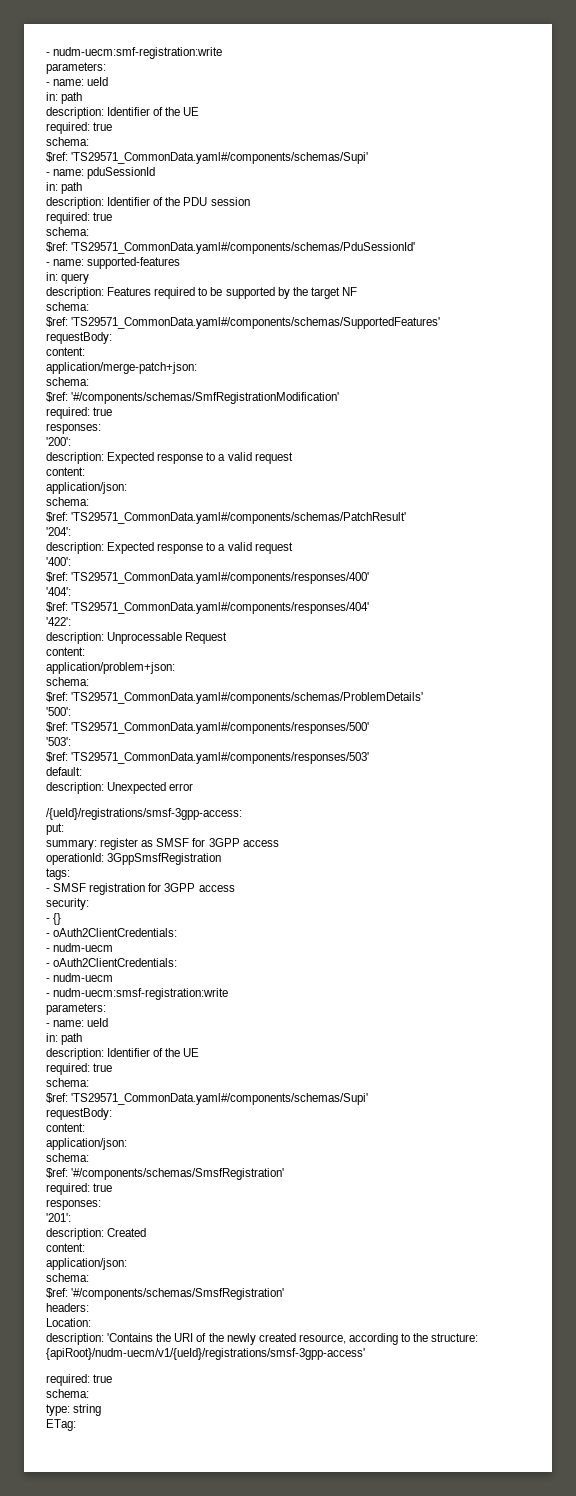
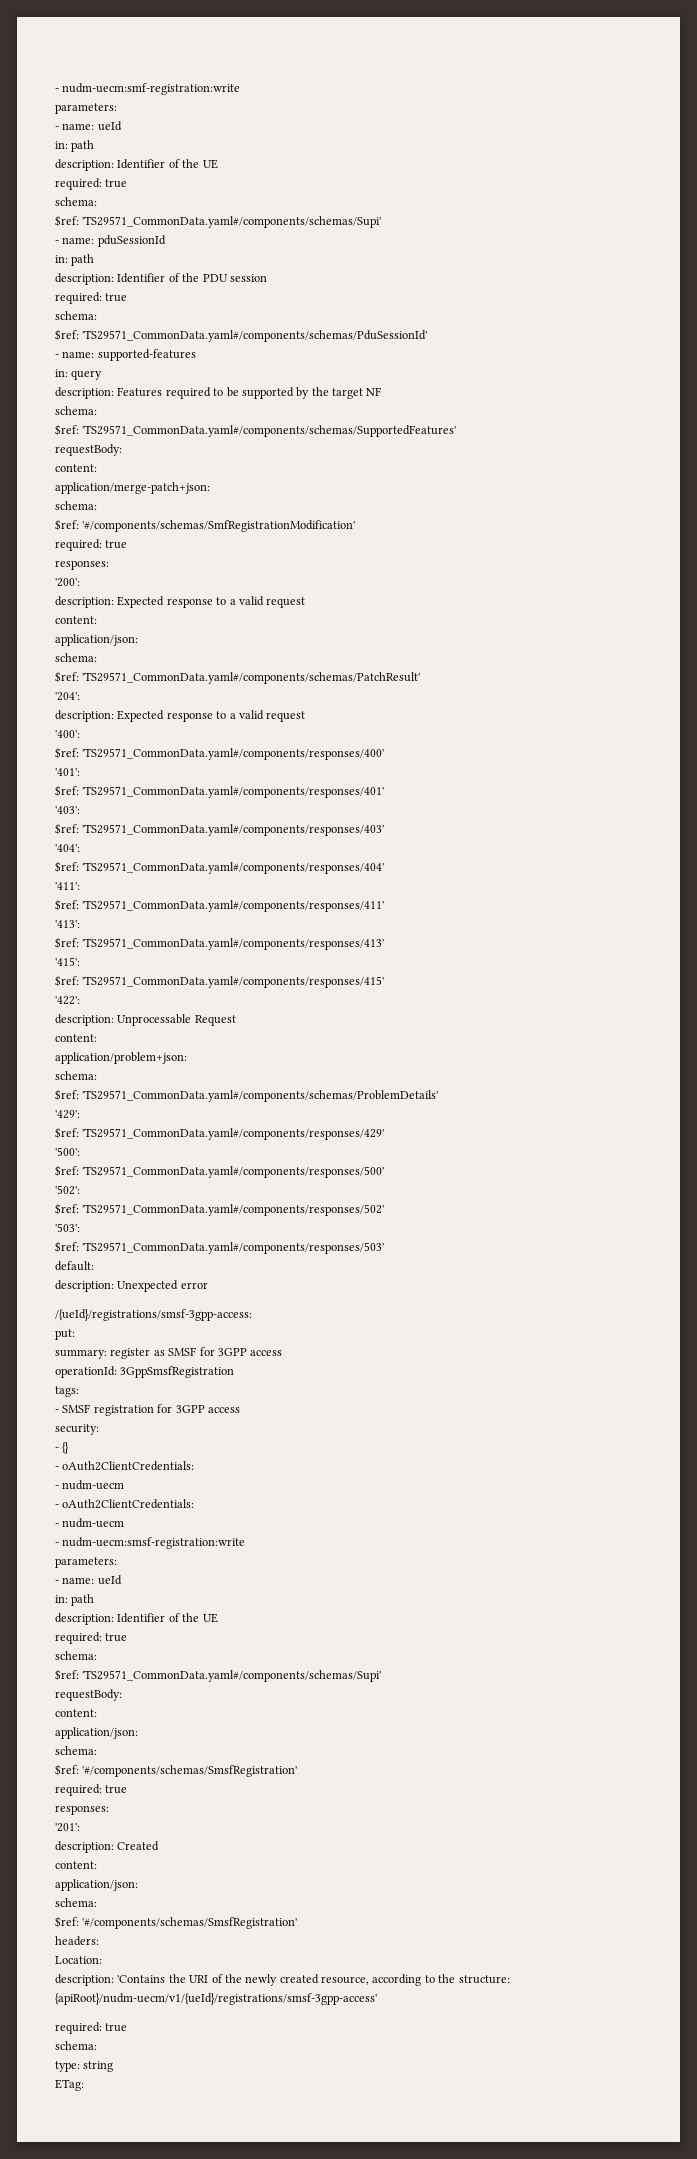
[46,587,71,596] [46,602,370,614] '404': // $ref: 'TS29571_CommonData.yaml#/components/responses/404' -> [55,768,80,776] [55,785,385,798] [55,806,80,814] [55,823,385,836] [55,844,80,852] [55,861,385,874] [55,882,80,890] [55,899,385,912] [55,920,80,928] [55,937,385,950] [55,957,80,966] [55,975,385,988] '401': // $ref: 'TS29571_CommonData.yaml#/components/responses/401' // '403': // $ref: 'TS29571_CommonData.yaml#/components/responses/403' // '404': // $ref: 'TS29571_CommonData.yaml#/components/responses/404' // '411': // $ref: 'TS29571_CommonData.yaml#/components/responses/411' // '413': // $ref: 'TS29571_CommonData.yaml#/components/responses/413' // '415': // $ref: 'TS29571_CommonData.yaml#/components/responses/415'
(424, 698) none -> [55,1110,80,1119] [55,1127,385,1140] // '429': // $ref: 'TS29571_CommonData.yaml#/components/responses/429'
(370, 728) none -> [55,1185,80,1195] [55,1203,385,1216] // '502': // $ref: 'TS29571_CommonData.yaml#/components/responses/502'

